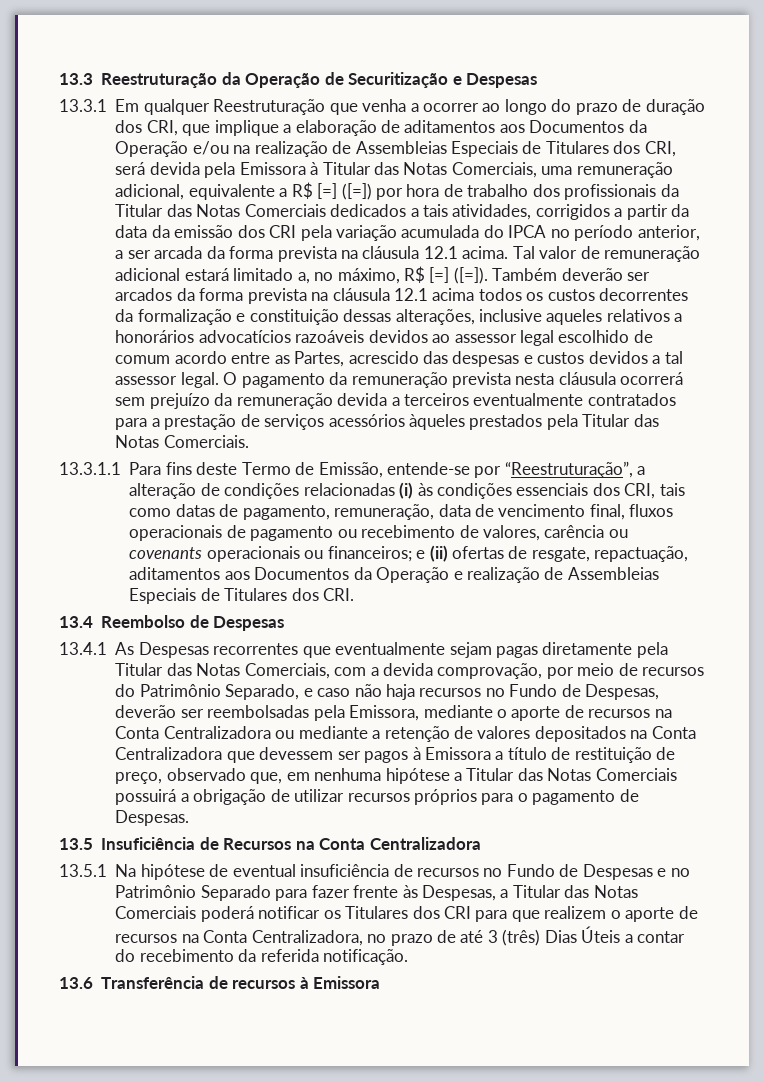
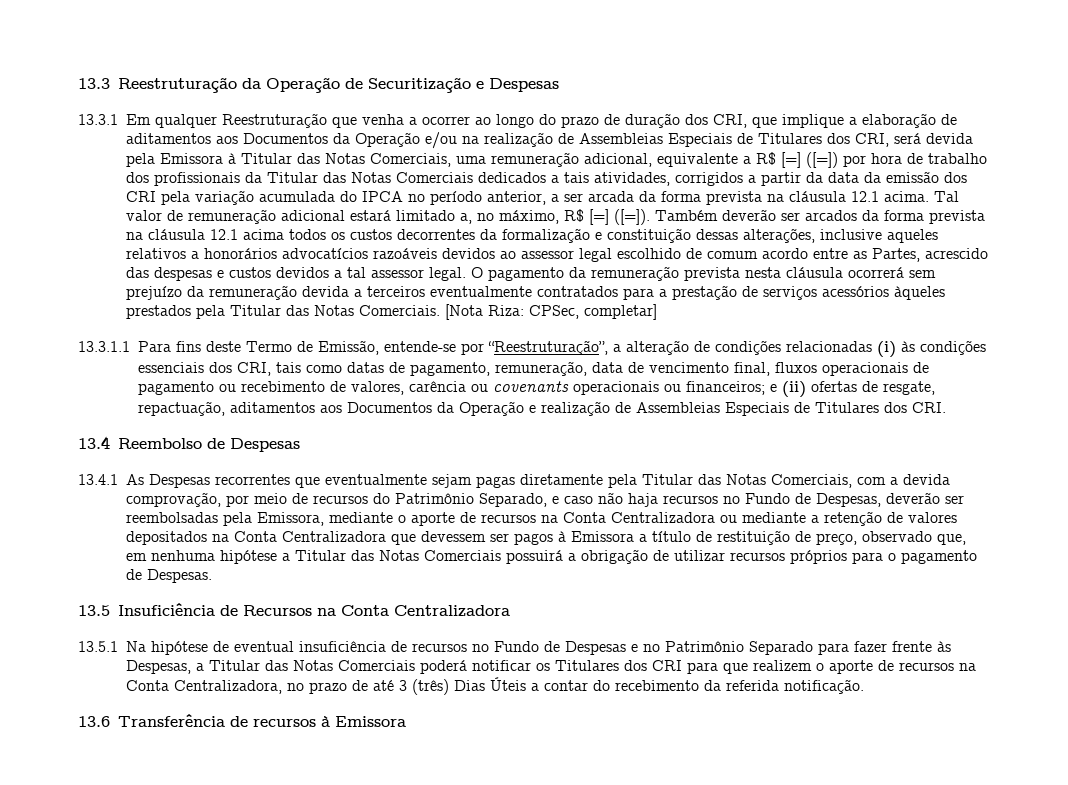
(249, 441) none -> [445,304,657,320] [Nota Riza: CPSec, completar]

